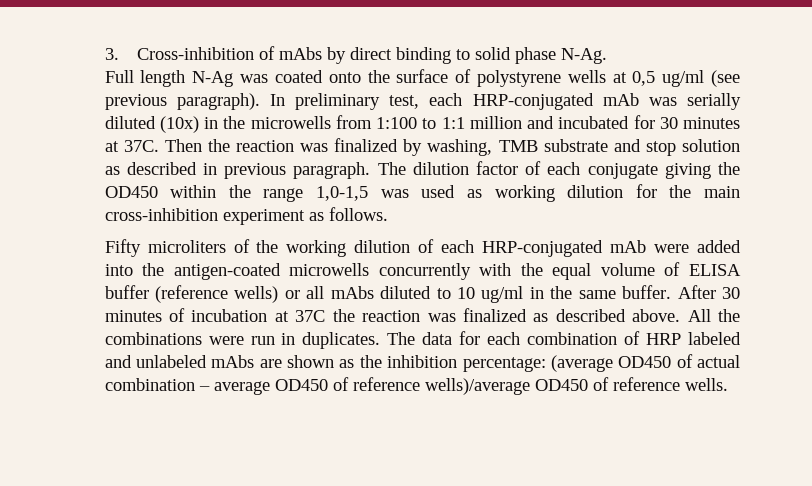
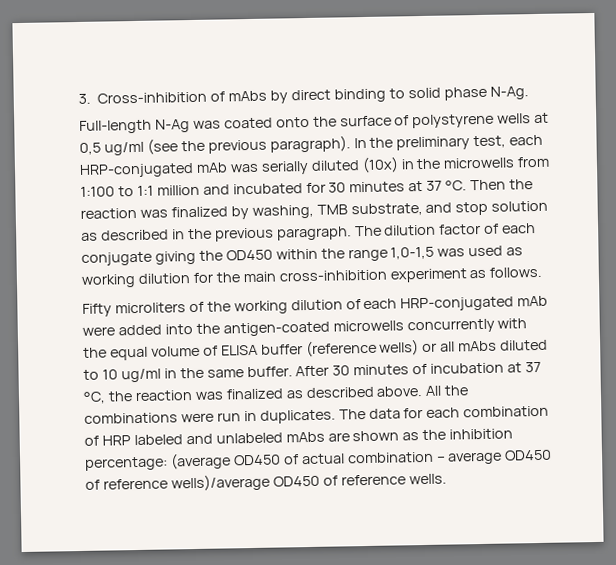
[104,70,186,87] Full length -> [79,119,153,134] Full-length
(740, 78) none -> [180,140,205,152] the
(285, 100) none -> [369,137,394,148] the
[123,140,159,152] 37C. -> [426,180,468,191] 37 °C.
[543,139,608,152] substrate -> [350,202,423,217] substrate,
(218, 169) none -> [187,228,212,240] the
[295,310,326,322] 37C -> [524,361,541,373] [83,391,107,404] 37 °C,

